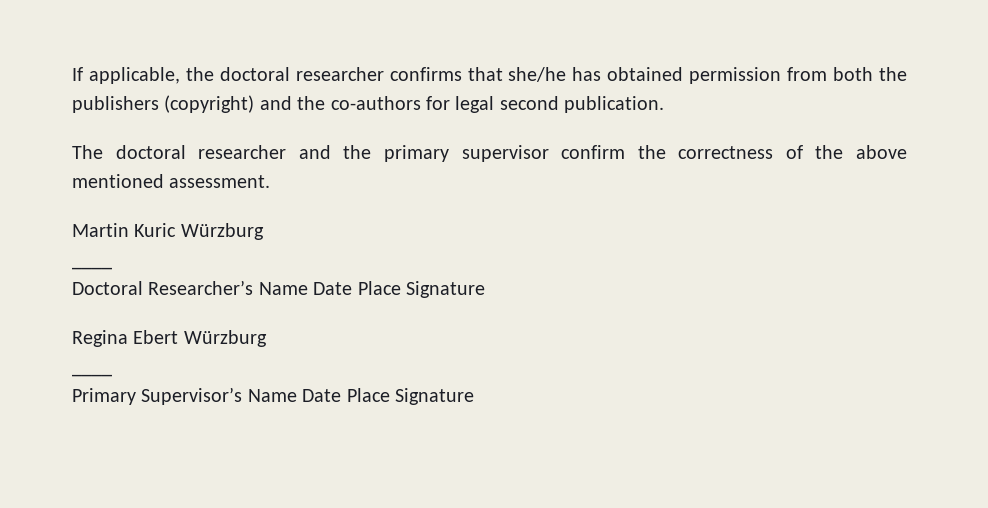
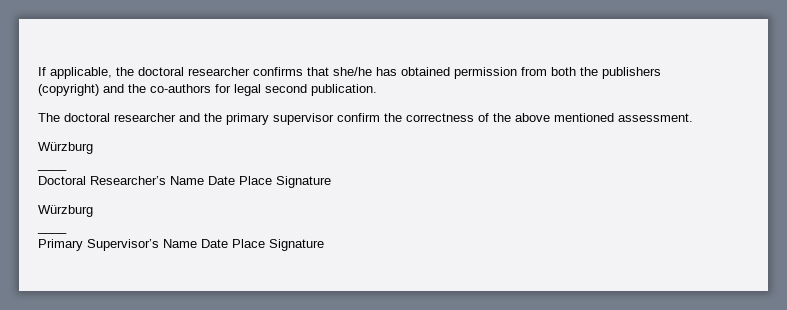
[72,223,177,237] Martin Kuric -> (693, 117) none
[72,330,179,347] Regina Ebert -> (331, 182) none

